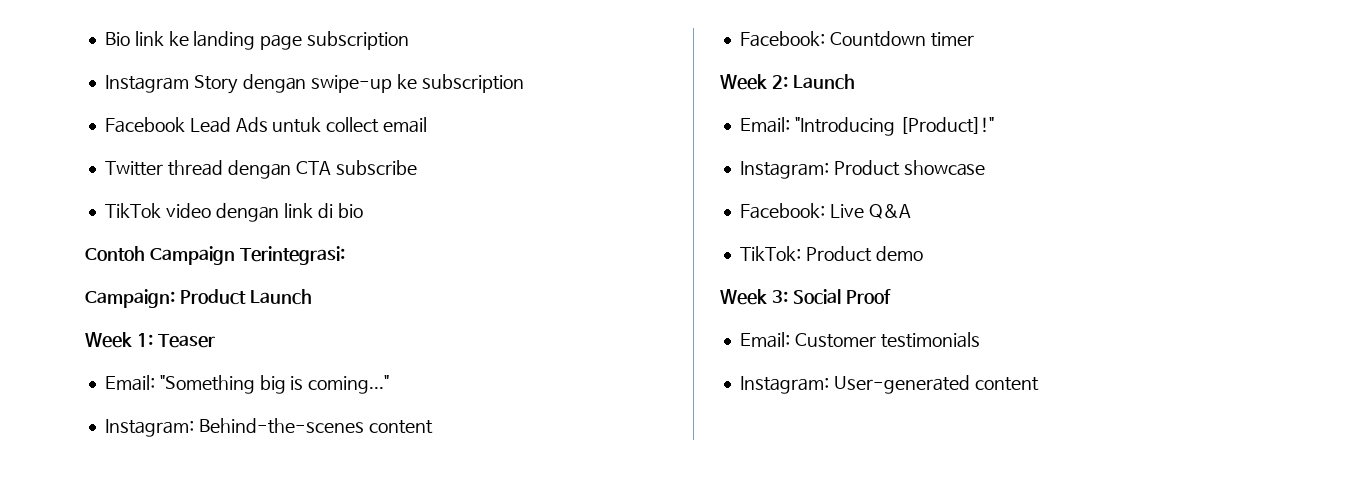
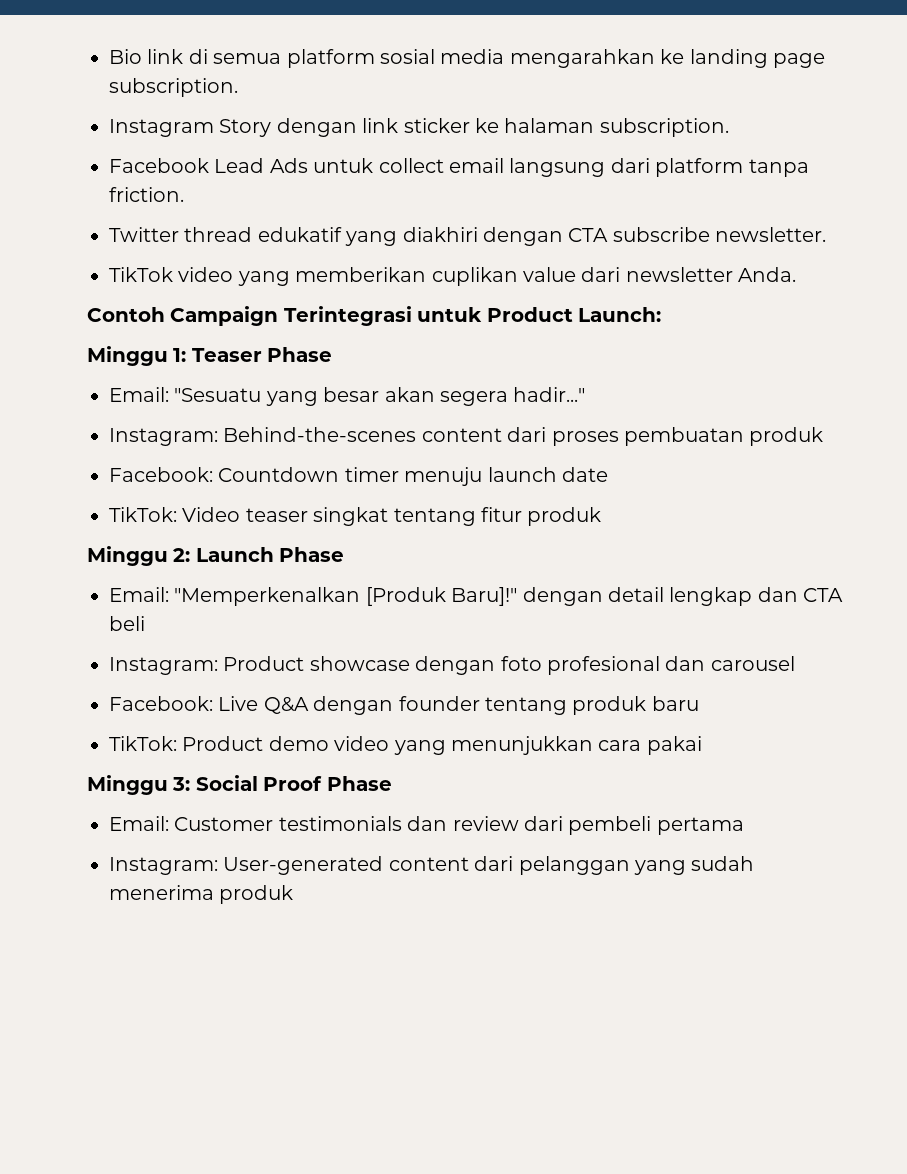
(164, 38) none -> [188,49,655,68] di semua platform sosial media mengarahkan
[307,31,410,50] subscription -> [109,78,238,97] subscription.
[311,74,525,93] swipe-up ke subscription -> [362,118,729,137] link sticker ke halaman subscription.
(428, 125) none -> [509,158,809,177] [109,187,184,202] langsung dari platform tanpa friction.
(223, 168) none -> [257,227,478,246] edukatif yang diakhiri
(418, 167) none -> [715,227,827,242] newsletter.
[215,203,364,222] [85,246,345,265] [85,289,312,308] [85,332,132,348] dengan link di bio // Contoh Campaign Terintegrasi: // Campaign: Product Launch // Week -> [237,267,797,286] [87,306,661,326] [87,346,168,366] yang memberikan cuplikan value dari newsletter Anda. // Contoh Campaign Terintegrasi untuk Product Launch: // Minggu
[104,375,390,394] // Email: "Something big is coming..." -> [267,347,333,362] [109,387,586,406] Phase // Email: "Sesuatu yang besar akan segera hadir..."
(433, 427) none -> [507,427,824,446] dari proses pembuatan produk
[720,74,767,90] // Week -> [404,467,608,486] [109,507,602,526] [87,546,168,566] menuju launch date // TikTok: Video teaser singkat tentang fitur produk // Minggu
[739,117,994,136] [739,160,986,179] [739,203,911,219] [739,246,923,262] [720,289,767,305] // Email: "Introducing [Product]!" // Instagram: Product showcase // Facebook: Live Q&A // TikTok: Product demo // Week -> [279,547,345,562] [109,587,844,606] [109,616,145,631] [109,656,795,675] [109,696,699,715] [109,736,702,755] [87,775,168,795] Phase // Email: "Memperkenalkan [Produk Baru]!" dengan detail lengkap dan CTA beli // Instagram: Product showcase dengan foto profesional dan carousel // Facebook: Live Q&A dengan founder tentang produk baru // TikTok: Product demo video yang menunjukkan cara pakai // Minggu
(891, 296) none -> [326,776,392,791] Phase
[739,375,1039,394] // Instagram: User-generated content -> [407,816,744,835] [109,856,755,875] [109,885,294,904] dan review dari pembeli pertama // Instagram: User-generated content dari pelanggan yang sudah menerima produk

